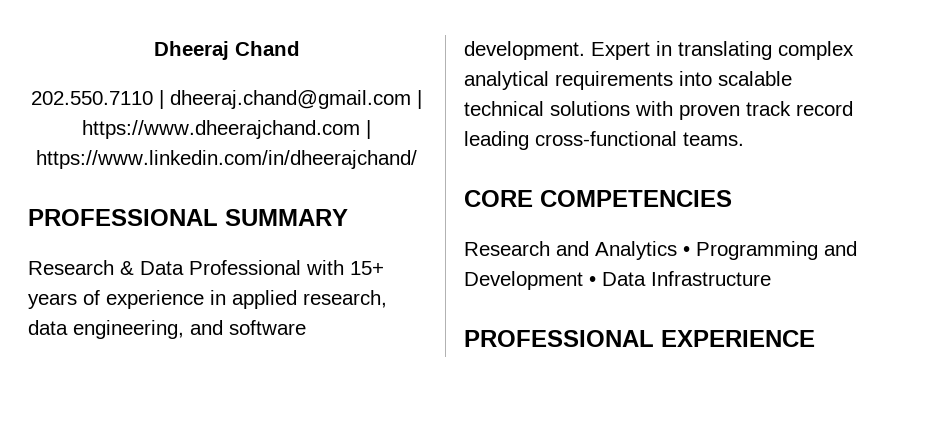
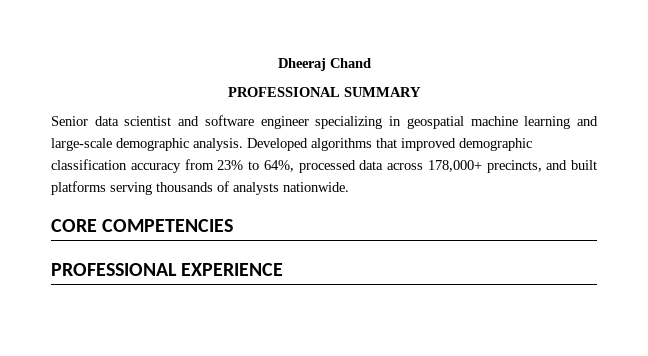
[31,90,422,109] [82,120,371,139] [36,150,417,169] [28,209,348,226] [28,260,384,275] [28,290,387,309] [28,320,306,339] [464,41,854,60] [464,71,792,90] [464,101,853,120] [464,131,744,150] [464,190,732,207] [464,241,857,260] [464,271,771,290] 202.550.7110 | dheeraj.chand@gmail.com | https://www.dheerajchand.com | https://www.linkedin.com/in/dheerajchand/ // PROFESSIONAL SUMMARY // Research & Data Professional with 15+ years of experience in applied research, data engineering, and software development. Expert in translating complex analytical requirements into scalable technical solutions with proven track record leading cross-functional teams. // CORE COMPETENCIES // Research and Analytics • Programming and Development • Data Infrastructure -> [228,87,421,97] [51,115,599,129] [51,138,532,151] [51,159,597,173] [51,181,349,195] [51,219,234,232] PROFESSIONAL SUMMARY // Senior data scientist and software engineer specializing in geospatial machine learning and large-scale demographic analysis. Developed algorithms that improved demographic classification accuracy from 23% to 64%, processed data across 178,000+ precincts, and built platforms serving thousands of analysts nationwide. // CORE COMPETENCIES

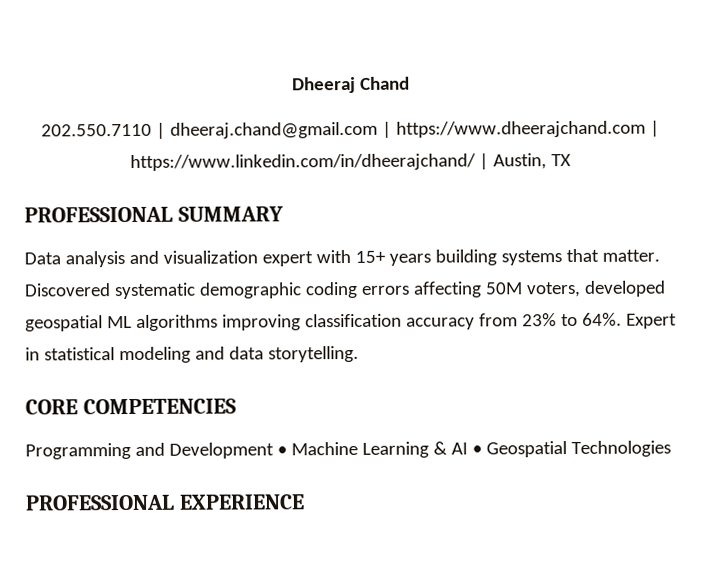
[228,87,421,97] [51,115,599,129] [51,138,532,151] PROFESSIONAL SUMMARY // Senior data scientist and software engineer specializing in geospatial machine learning and large-scale demographic analysis. Developed algorithms that improved demographic -> [41,120,660,139] [130,153,571,171] [24,206,284,223] [24,248,660,268] [24,280,666,300] [25,314,301,332] 202.550.7110 | dheeraj.chand@gmail.com | https://www.dheerajchand.com | https://www.linkedin.com/in/dheerajchand/ | Austin, TX // PROFESSIONAL SUMMARY // Data analysis and visualization expert with 15+ years building systems that matter. Discovered systematic demographic coding errors affecting 50M voters, developed geospatial ML algorithms improving
[263,160,597,173] [51,181,349,195] [51,219,234,232] 64%, processed data across 178,000+ precincts, and built platforms serving thousands of analysts nationwide. // CORE COMPETENCIES -> [581,312,677,329] [25,345,359,364] [25,398,237,415] [25,440,671,460] 64%. Expert in statistical modeling and data storytelling. // CORE COMPETENCIES // Programming and Development • Machine Learning & AI • Geospatial Technologies

